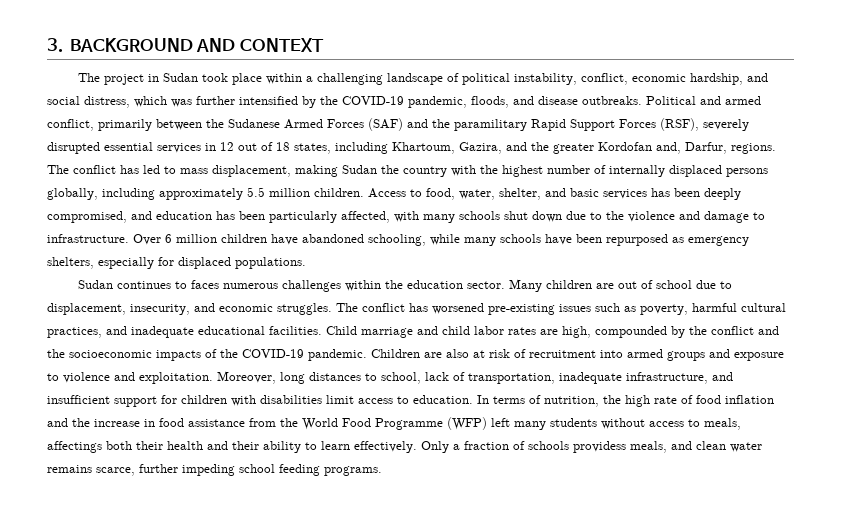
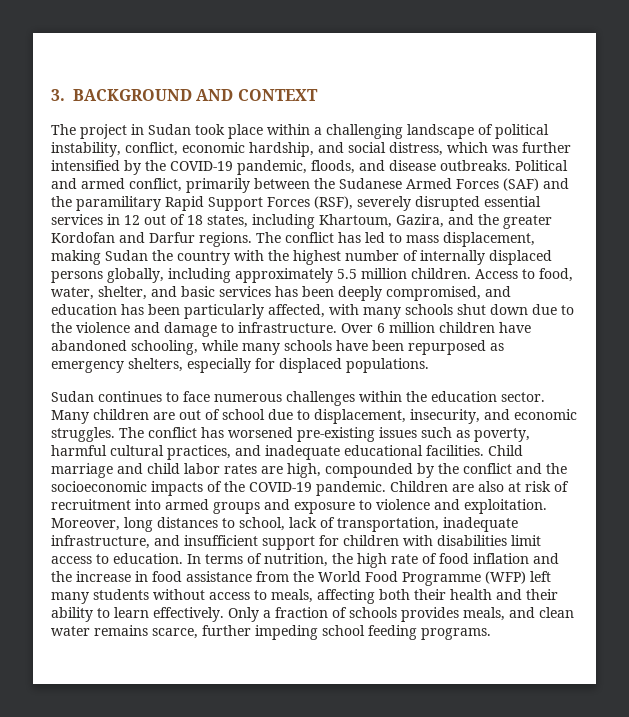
[656,142,727,154] and, Darfur, -> [119,232,195,243] and Darfur
[191,280,220,289] faces -> [183,391,210,402] face
[47,441,102,453] affectings -> [317,589,375,604] affecting
[573,441,626,453] providess -> [401,607,459,622] provides

